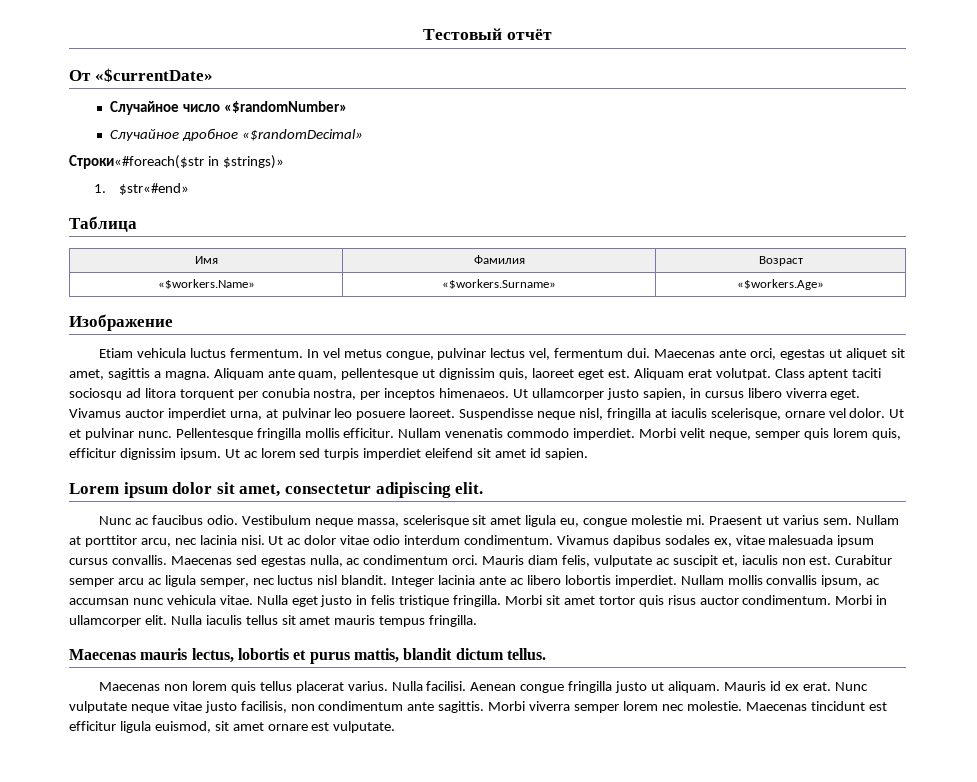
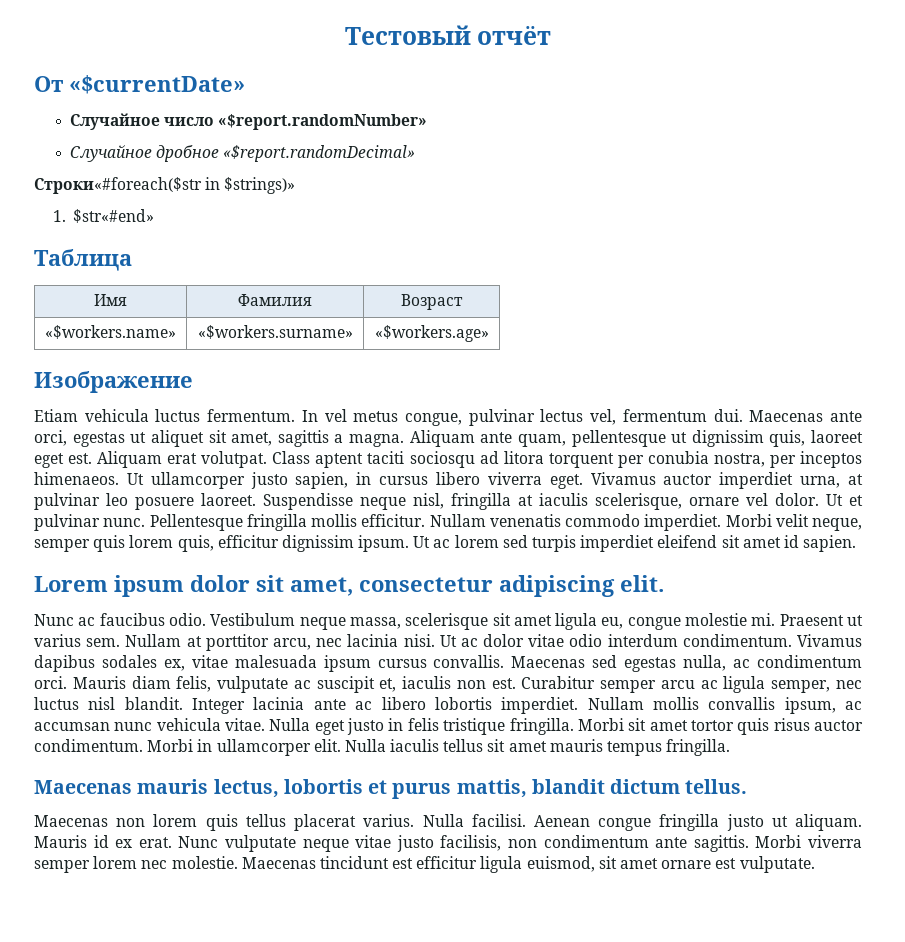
[223,101,347,113] «$randomNumber» -> [217,114,427,130] «$report.randomNumber»
[241,129,363,141] «$randomDecimal» -> [222,145,415,162] «$report.randomDecimal»
[157,279,255,289] [441,279,556,289] [737,279,824,290] «$workers.Name» | «$workers.Surname» | «$workers.Age» -> [45,325,176,339] [197,325,353,339] [374,325,489,342] «$workers.name» | «$workers.surname» | «$workers.age»

